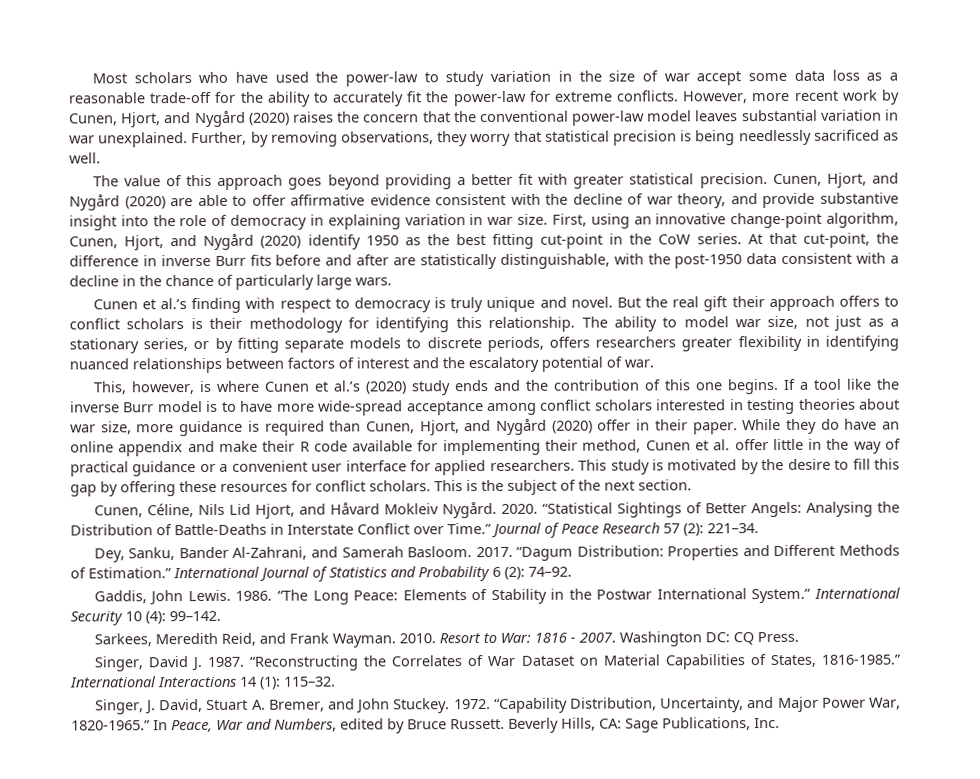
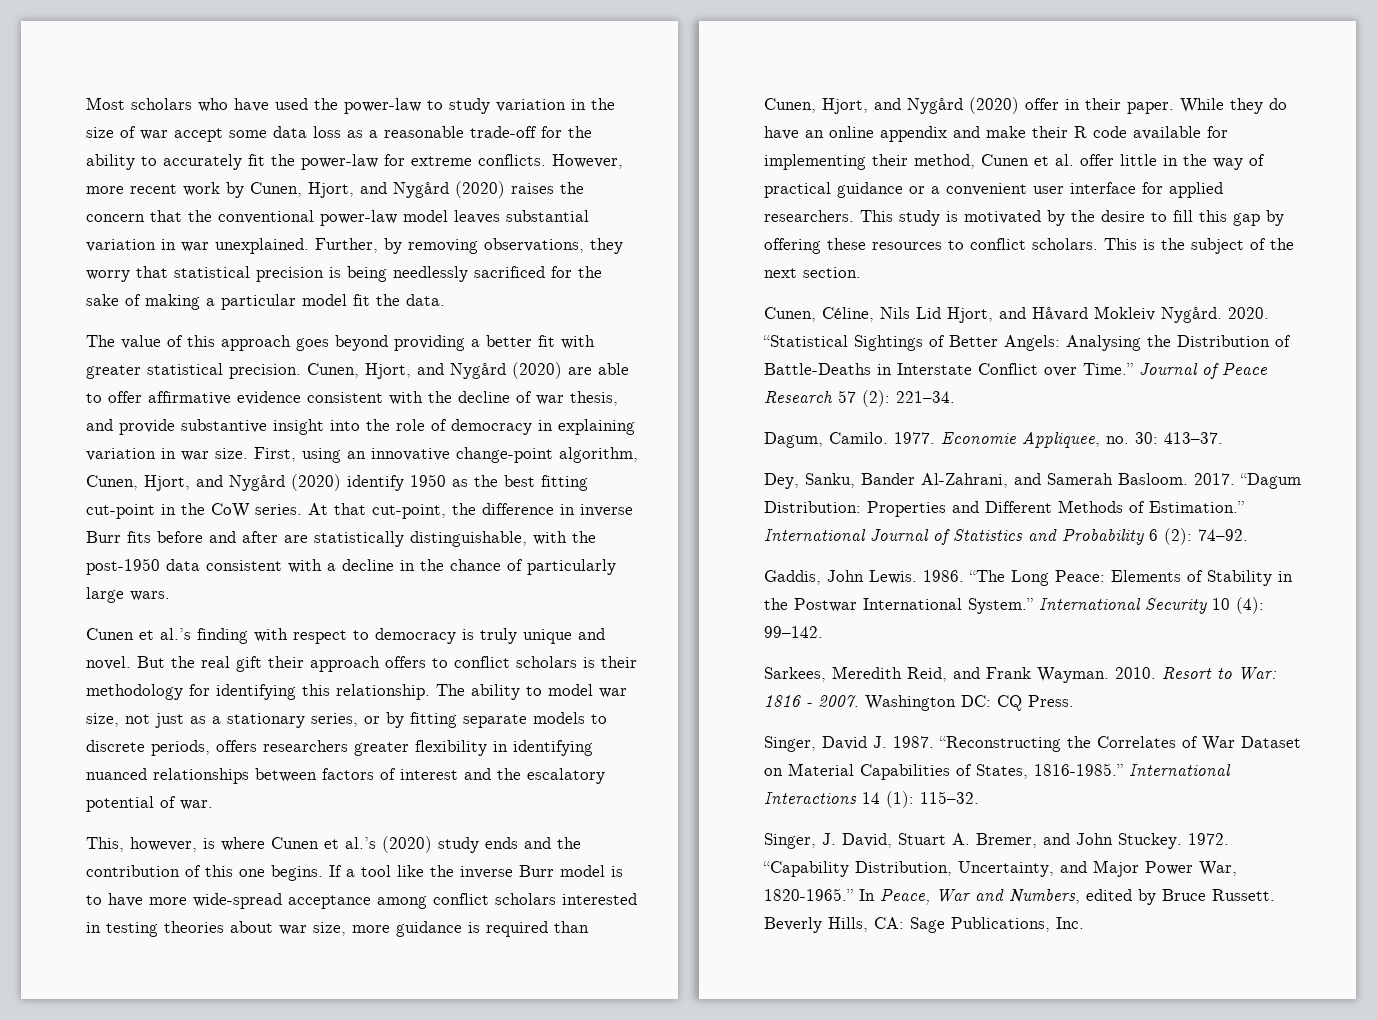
[883,132,900,141] [69,152,101,164] as well. -> [551,266,602,278] [86,294,445,310] for the sake of making a particular model fit the data.
[677,193,727,209] theory, -> [570,391,618,406] thesis,
[291,480,312,492] for -> [948,240,964,250] to
(759, 528) none -> [764,432,1223,448] // Dagum, Camilo. 1977. Economie Appliquee, no. 30: 413–37.

